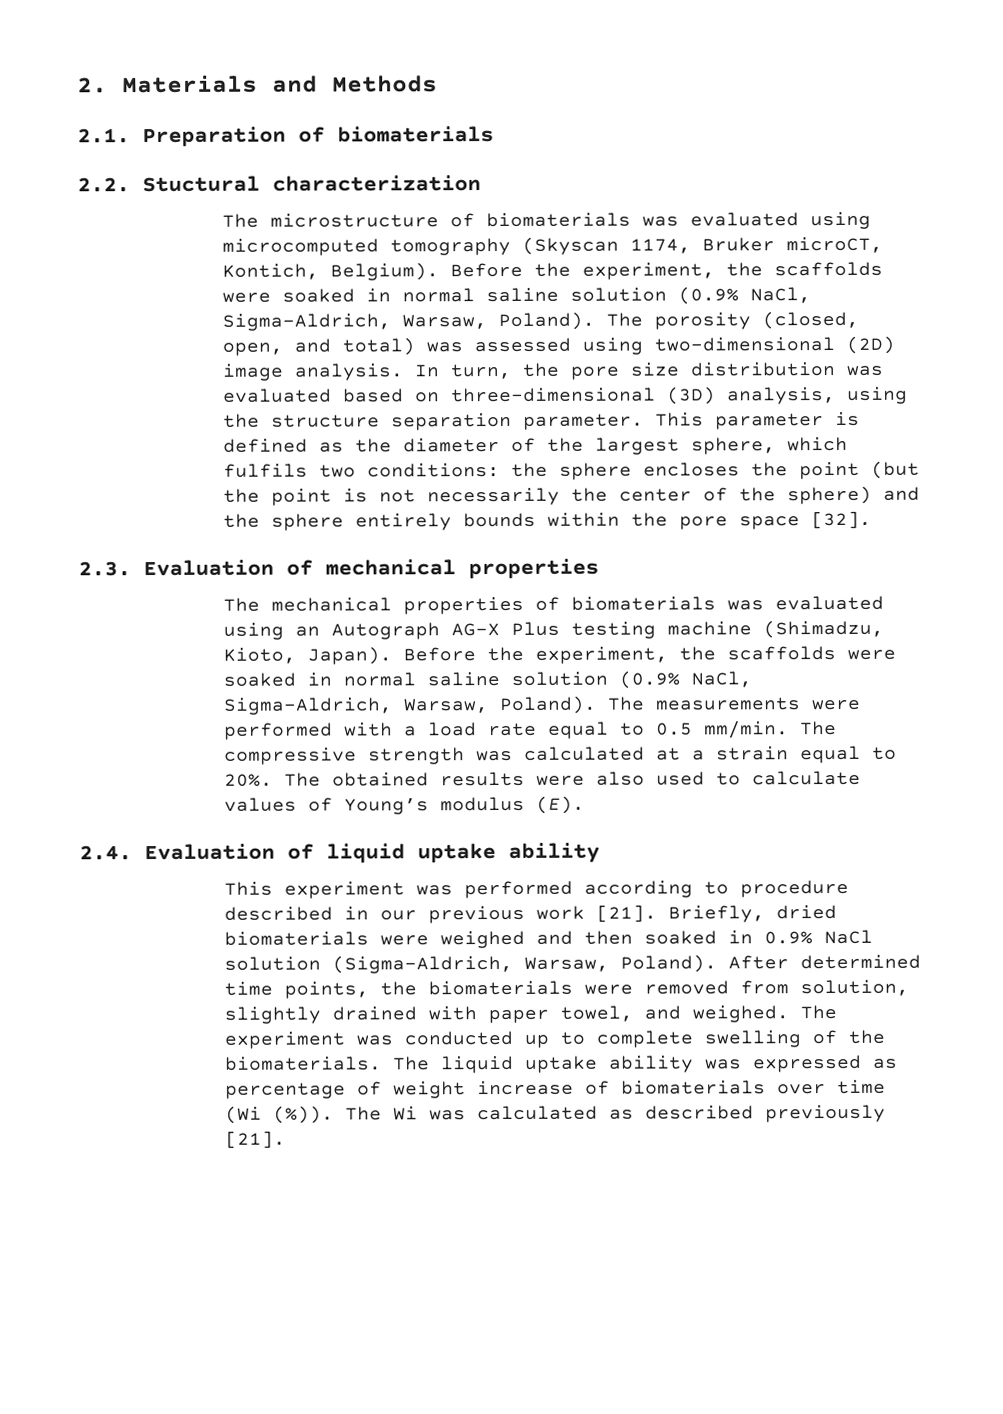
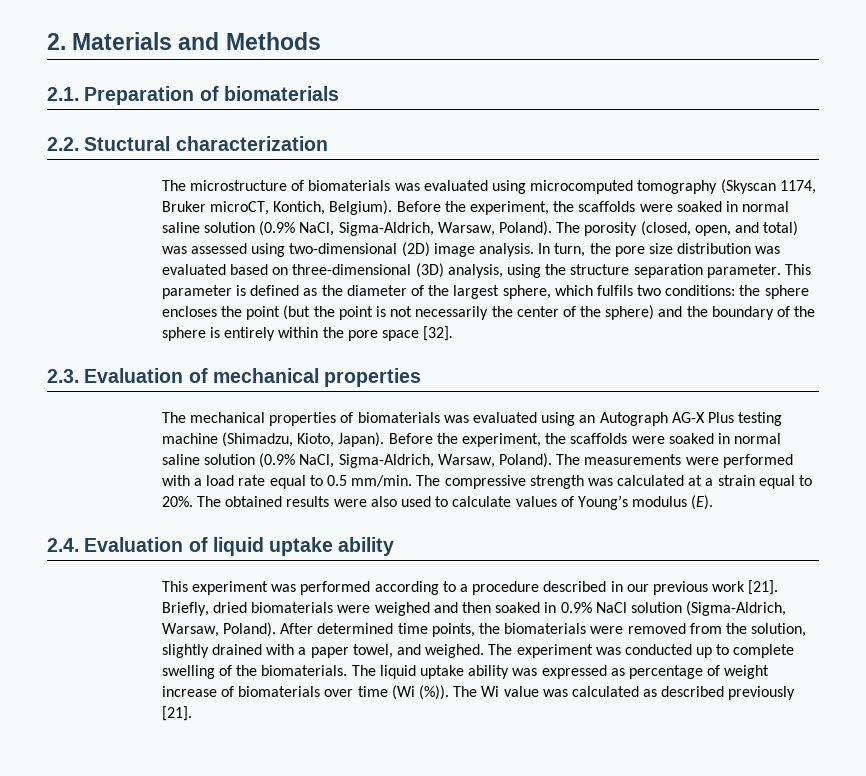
[270,512,536,531] sphere entirely bounds -> [711,306,816,320] [161,327,276,341] boundary of the sphere is entirely
(729, 888) none -> [459,584,468,592] a
(789, 987) none -> [725,623,747,634] the
(477, 1013) none -> [298,647,307,655] a
(418, 1113) none -> [503,686,539,697] value

